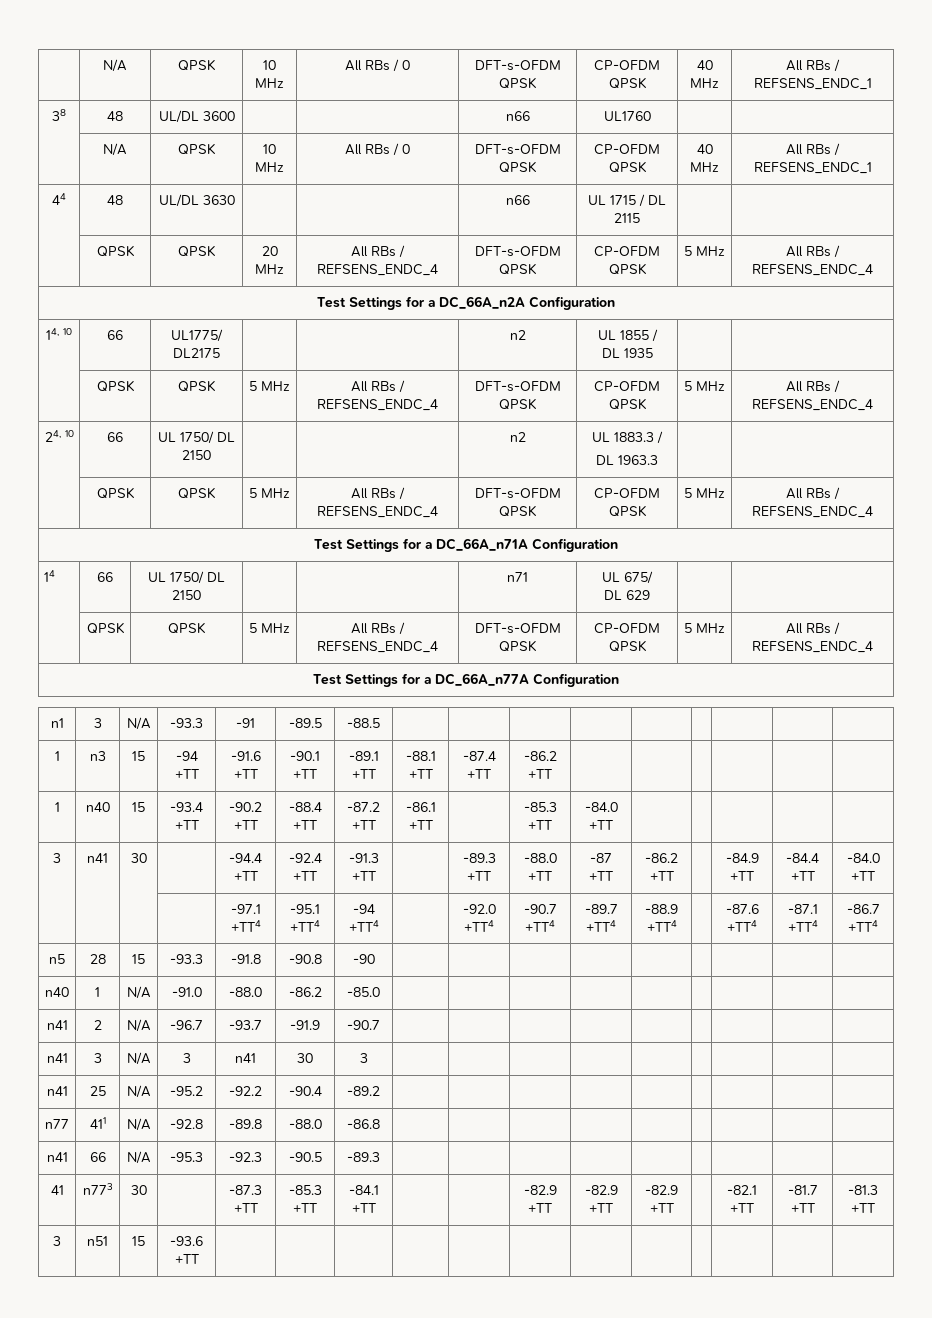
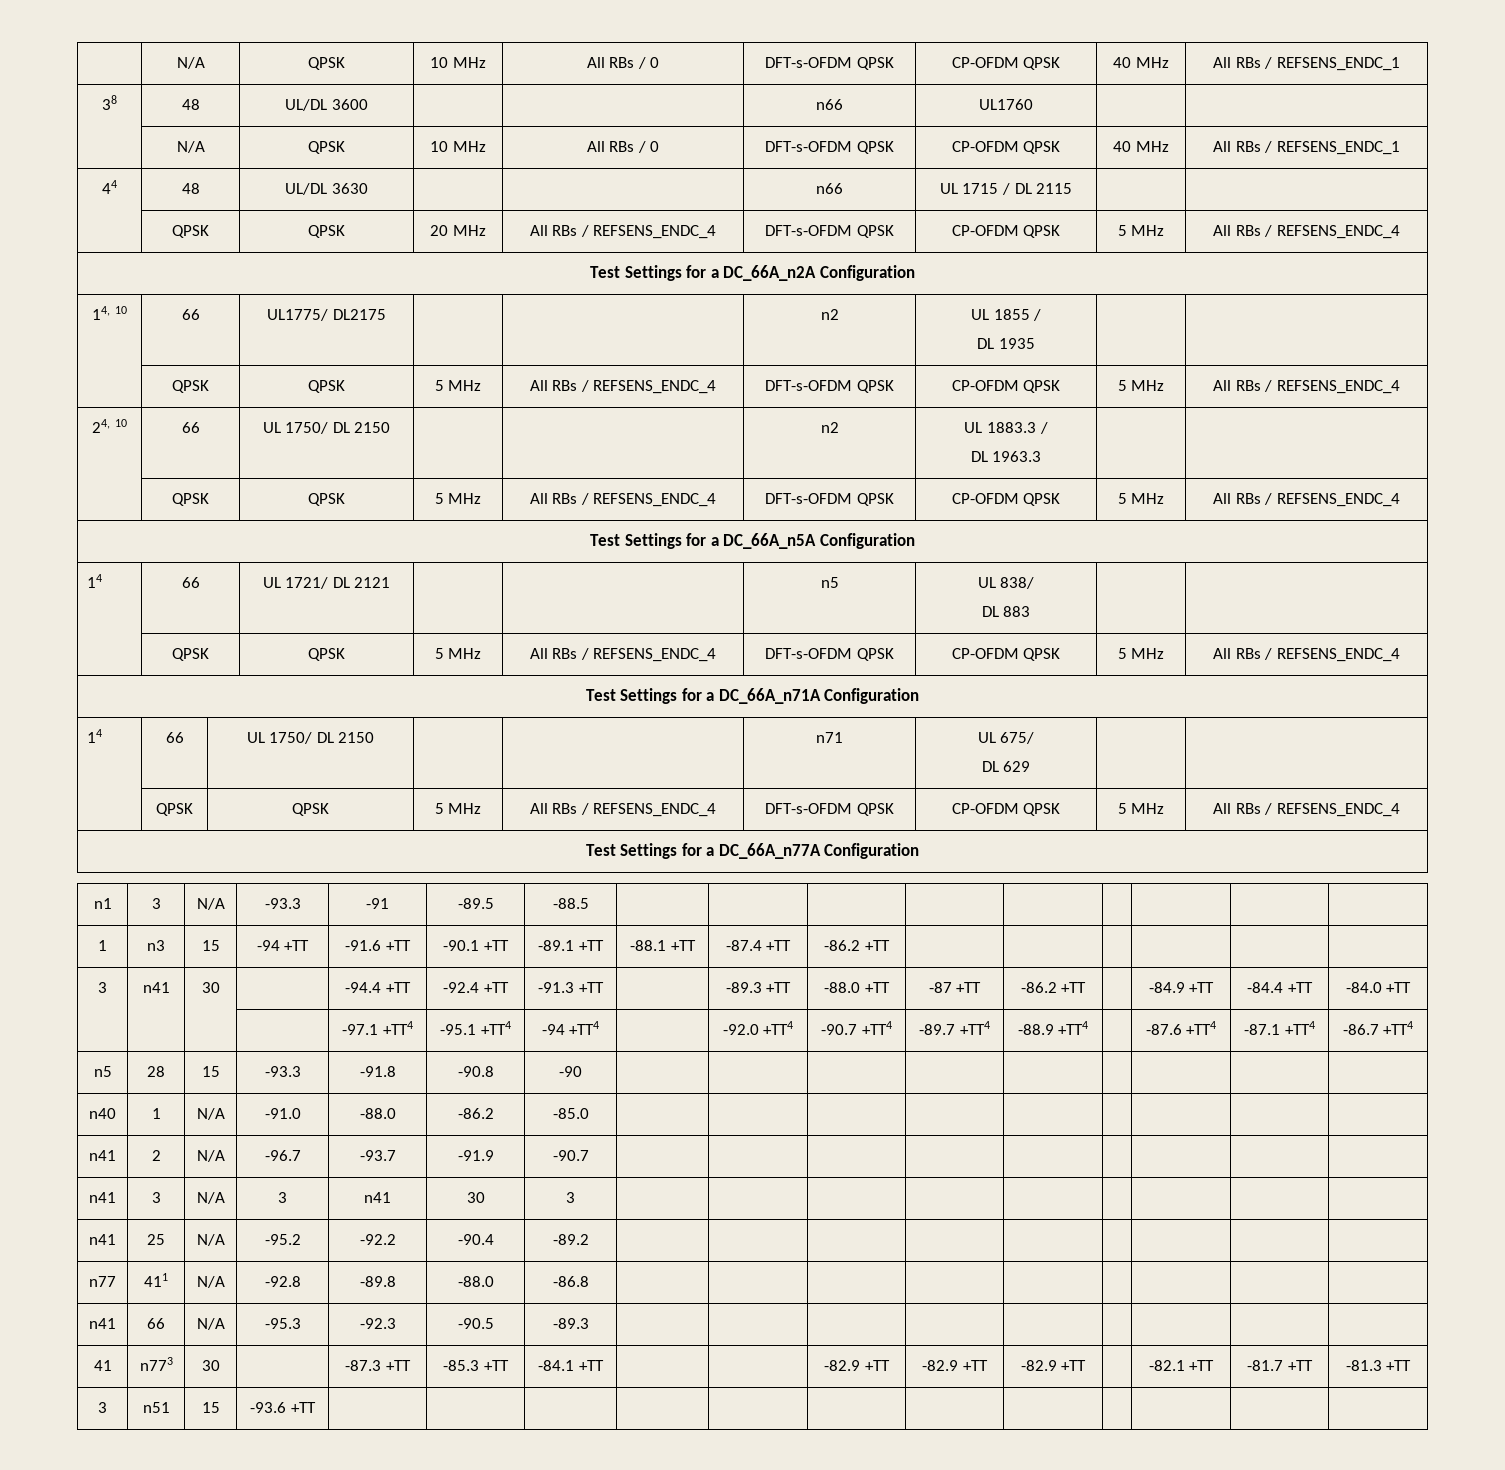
(873, 512) none -> [590,533,915,549] [86,574,102,588] [181,577,200,588] [262,577,391,589] [820,577,839,588] [977,577,1035,589] [981,606,1031,617] [172,648,209,661] [308,648,345,661] [434,648,482,659] [529,648,717,662] [765,648,894,661] [951,648,1061,661] [1117,648,1165,659] [1213,648,1400,662] // Test Settings for a DC_66A_n5A Configuration // 14 | 66 | UL 1721/ DL 2121 | | | n5 | UL 838/ // DL 883 | | // | QPSK | QPSK | 5 MHz | All RBs / REFSENS_ENDC_4 | DFT-s-OFDM QPSK | CP-OFDM QPSK | 5 MHz | All RBs / REFSENS_ENDC_4
[54,802,60,812] [85,802,110,812] [132,802,145,812] [170,802,203,812] [174,820,199,830] [229,802,262,812] [233,820,258,830] [288,802,322,812] [293,820,317,830] [347,802,380,812] [351,820,376,830] [405,802,436,812] [408,820,433,830] [523,802,557,812] [528,820,552,830] [584,802,618,812] [589,820,613,830] // 1 | n40 | 15 | -93.4 +TT | -90.2 +TT | -88.4 +TT | -87.2 +TT | -86.1 +TT | | -85.3 +TT | -84.0 +TT | | | | | -> (890, 945) none

